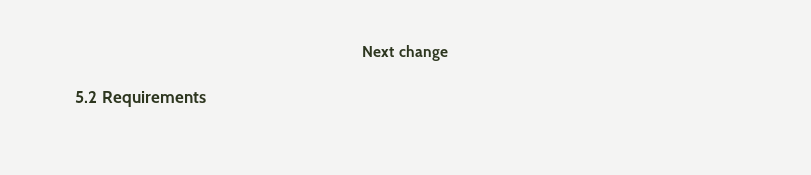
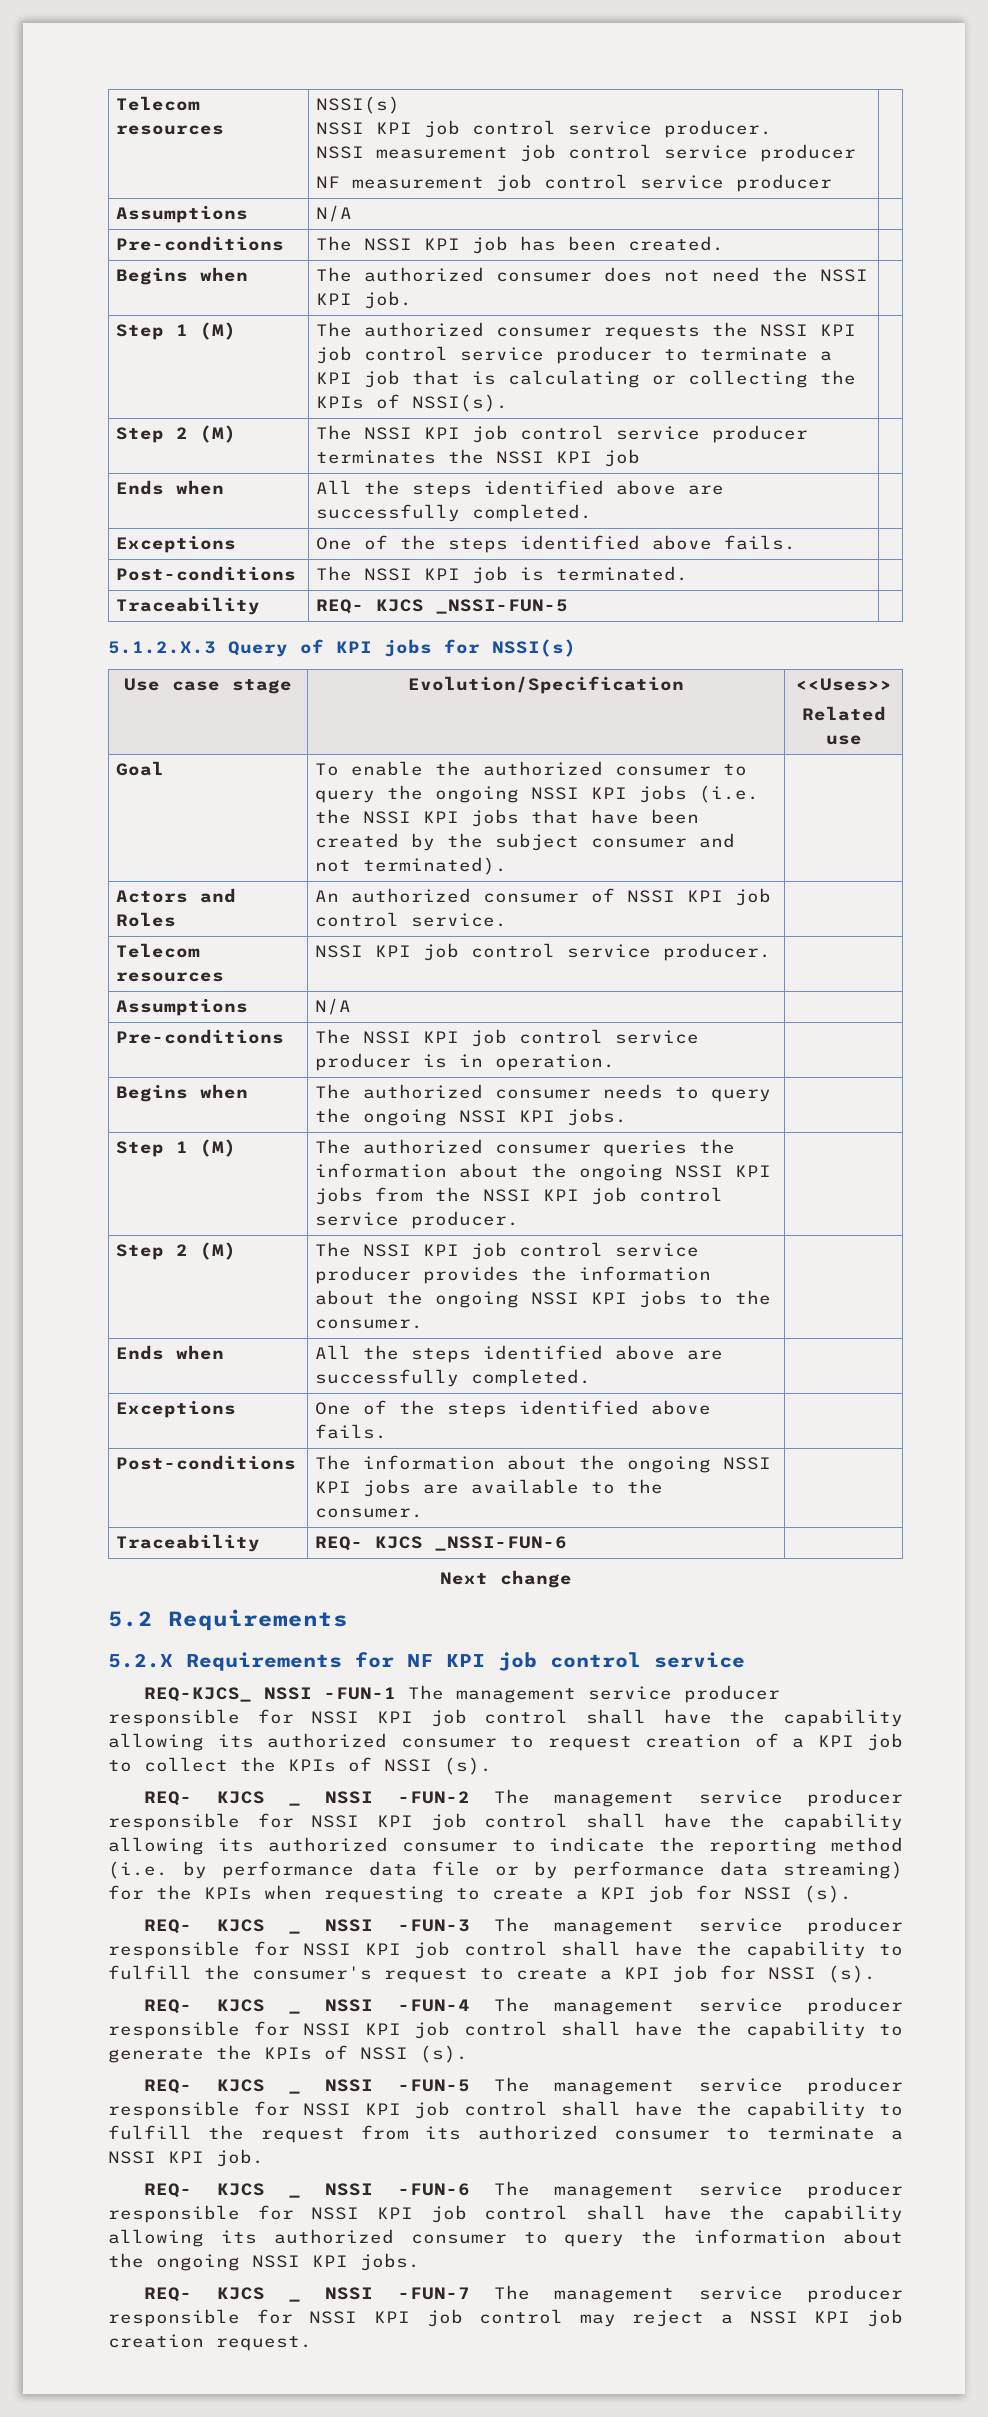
[362,45,448,61] [75,91,206,107] Next change // 5.2 Requirements -> [115,96,200,111] [115,125,224,135] [315,96,400,114] [315,120,772,138] [315,144,856,162] [315,174,832,192] [115,205,248,223] [315,205,352,222] [115,236,284,251] [315,236,724,254] [115,267,248,285] [315,267,868,282] [315,291,412,309] [115,322,236,340] [315,322,856,340] [315,346,832,364] [315,370,856,388] [315,394,508,412] [115,425,236,443] [315,425,808,443] [315,449,640,467] [115,480,224,495] [315,480,724,498] [315,504,592,522] [115,535,236,553] [315,535,796,553] [115,566,296,581] [315,566,688,584] [115,597,260,615] [315,599,568,614] [108,639,576,657] [124,678,292,694] [408,676,684,694] [795,678,892,691] [801,706,886,721] [825,735,862,745] [115,761,164,776] [314,761,747,776] [314,785,759,803] [314,809,699,827] [314,833,735,851] [314,857,507,875] [115,888,236,903] [115,912,176,927] [314,888,771,906] [314,912,507,927] [115,943,200,958] [115,972,224,982] [314,943,771,961] [115,998,248,1016] [314,998,351,1015] [115,1029,284,1044] [314,1029,699,1047] [314,1053,615,1071] [115,1084,248,1102] [314,1084,771,1102] [314,1108,627,1126] [115,1139,236,1157] [314,1139,735,1157] [314,1163,771,1181] [314,1187,723,1205] [314,1211,519,1229] [115,1242,236,1260] [314,1242,699,1260] [314,1266,711,1284] [314,1290,771,1308] [314,1319,423,1329] [115,1345,224,1360] [314,1345,723,1363] [314,1369,591,1387] [115,1400,236,1418] [314,1400,711,1418] [314,1424,387,1439] [115,1455,296,1470] [314,1455,771,1473] [314,1479,663,1497] [314,1508,423,1518] [115,1534,260,1552] [314,1536,567,1551] [439,1570,572,1588] [108,1609,348,1631] [108,1652,745,1671] [144,1685,781,1703] [108,1709,903,1727] [108,1733,903,1751] [108,1757,492,1775] [144,1789,904,1807] [108,1813,903,1831] [108,1837,903,1855] [108,1861,903,1879] [108,1885,852,1903] [144,1917,904,1935] [108,1941,903,1959] [108,1965,876,1983] [144,1997,904,2015] [108,2021,903,2039] [108,2045,468,2063] [144,2077,904,2095] [108,2101,903,2119] [108,2125,904,2143] [108,2149,264,2167] [144,2181,904,2199] [108,2205,903,2223] [108,2229,903,2247] [108,2253,420,2271] [144,2285,904,2303] [108,2309,903,2327] [108,2334,312,2351] Telecom resources | NSSI(s) // NSSI KPI job control service producer. // NSSI measurement job control service producer // NF measurement job control service producer | // Assumptions | N/A | // Pre-conditions | The NSSI KPI job has been created. | // Begins when | The authorized consumer does not need the NSSI KPI job. | // Step 1 (M) | The authorized consumer requests the NSSI KPI job control service producer to terminate a KPI job that is calculating or collecting the KPIs of NSSI(s). | // Step 2 (M) | The NSSI KPI job control service producer terminates the NSSI KPI job | // Ends when | All the steps identified above are successfully completed. | // Exceptions | One of the steps identified above fails. | // Post-conditions | The NSSI KPI job is terminated. | // Traceability | REQ- KJCS _NSSI-FUN-5 | // 5.1.2.X.3 Query of KPI jobs for NSSI(s) // Use case stage | Evolution/Specification | <<Uses>> // Related use // Goal | To enable the authorized consumer to query the ongoing NSSI KPI jobs (i.e. the NSSI KPI jobs that have been created by the subject consumer and not terminated). | // Actors and Roles | An authorized consumer of NSSI KPI job control service. | // Telecom resources | NSSI KPI job control service producer. | // Assumptions | N/A | // Pre-conditions | The NSSI KPI job control service producer is in operation. | // Begins when | The authorized consumer needs to query the ongoing NSSI KPI jobs. | // Step 1 (M) | The authorized consumer queries the information about the ongoing NSSI KPI jobs from the NSSI KPI job control service producer. | // Step 2 (M) | The NSSI KPI job control service producer provides the information about the ongoing NSSI KPI jobs to the consumer. | // Ends when | All the steps identified above are successfully completed. | // Exceptions | One of the steps identified above fails. | // Post-conditions | The information about the ongoing NSSI KPI jobs are available to the consumer. | // Traceability | REQ- KJCS _NSSI-FUN-6 | // Next change // 5.2 Requirements // 5.2.X Requirements for NF KPI job control service // REQ-KJCS_ NSSI -FUN-1 The management service producer responsible for NSSI KPI job control shall have the capability allowing its authorized consumer to request creation of a KPI job to collect the KPIs of NSSI (s). // REQ- KJCS _ NSSI -FUN-2 The management service producer responsible for NSSI KPI job control shall have the capability allowing its authorized consumer to indicate the reporting method (i.e. by performance data file or by performance data streaming) for the KPIs when requesting to create a KPI job for NSSI (s). // REQ- KJCS _ NSSI -FUN-3 The management service producer responsible for NSSI KPI job control shall have the capability to fulfill the consumer's request to create a KPI job for NSSI (s). // REQ- KJCS _ NSSI -FUN-4 The management service producer responsible for NSSI KPI job control shall have the capability to generate the KPIs of NSSI (s). // REQ- KJCS _ NSSI -FUN-5 The management service producer responsible for NSSI KPI job control shall have the capability to fulfill the request from its authorized consumer to terminate a NSSI KPI job. // REQ- KJCS _ NSSI -FUN-6 The management service producer responsible for NSSI KPI job control shall have the capability allowing its authorized consumer to query the information about the ongoing NSSI KPI jobs. // REQ- KJCS _ NSSI -FUN-7 The management service producer responsible for NSSI KPI job control may reject a NSSI KPI job creation request.

